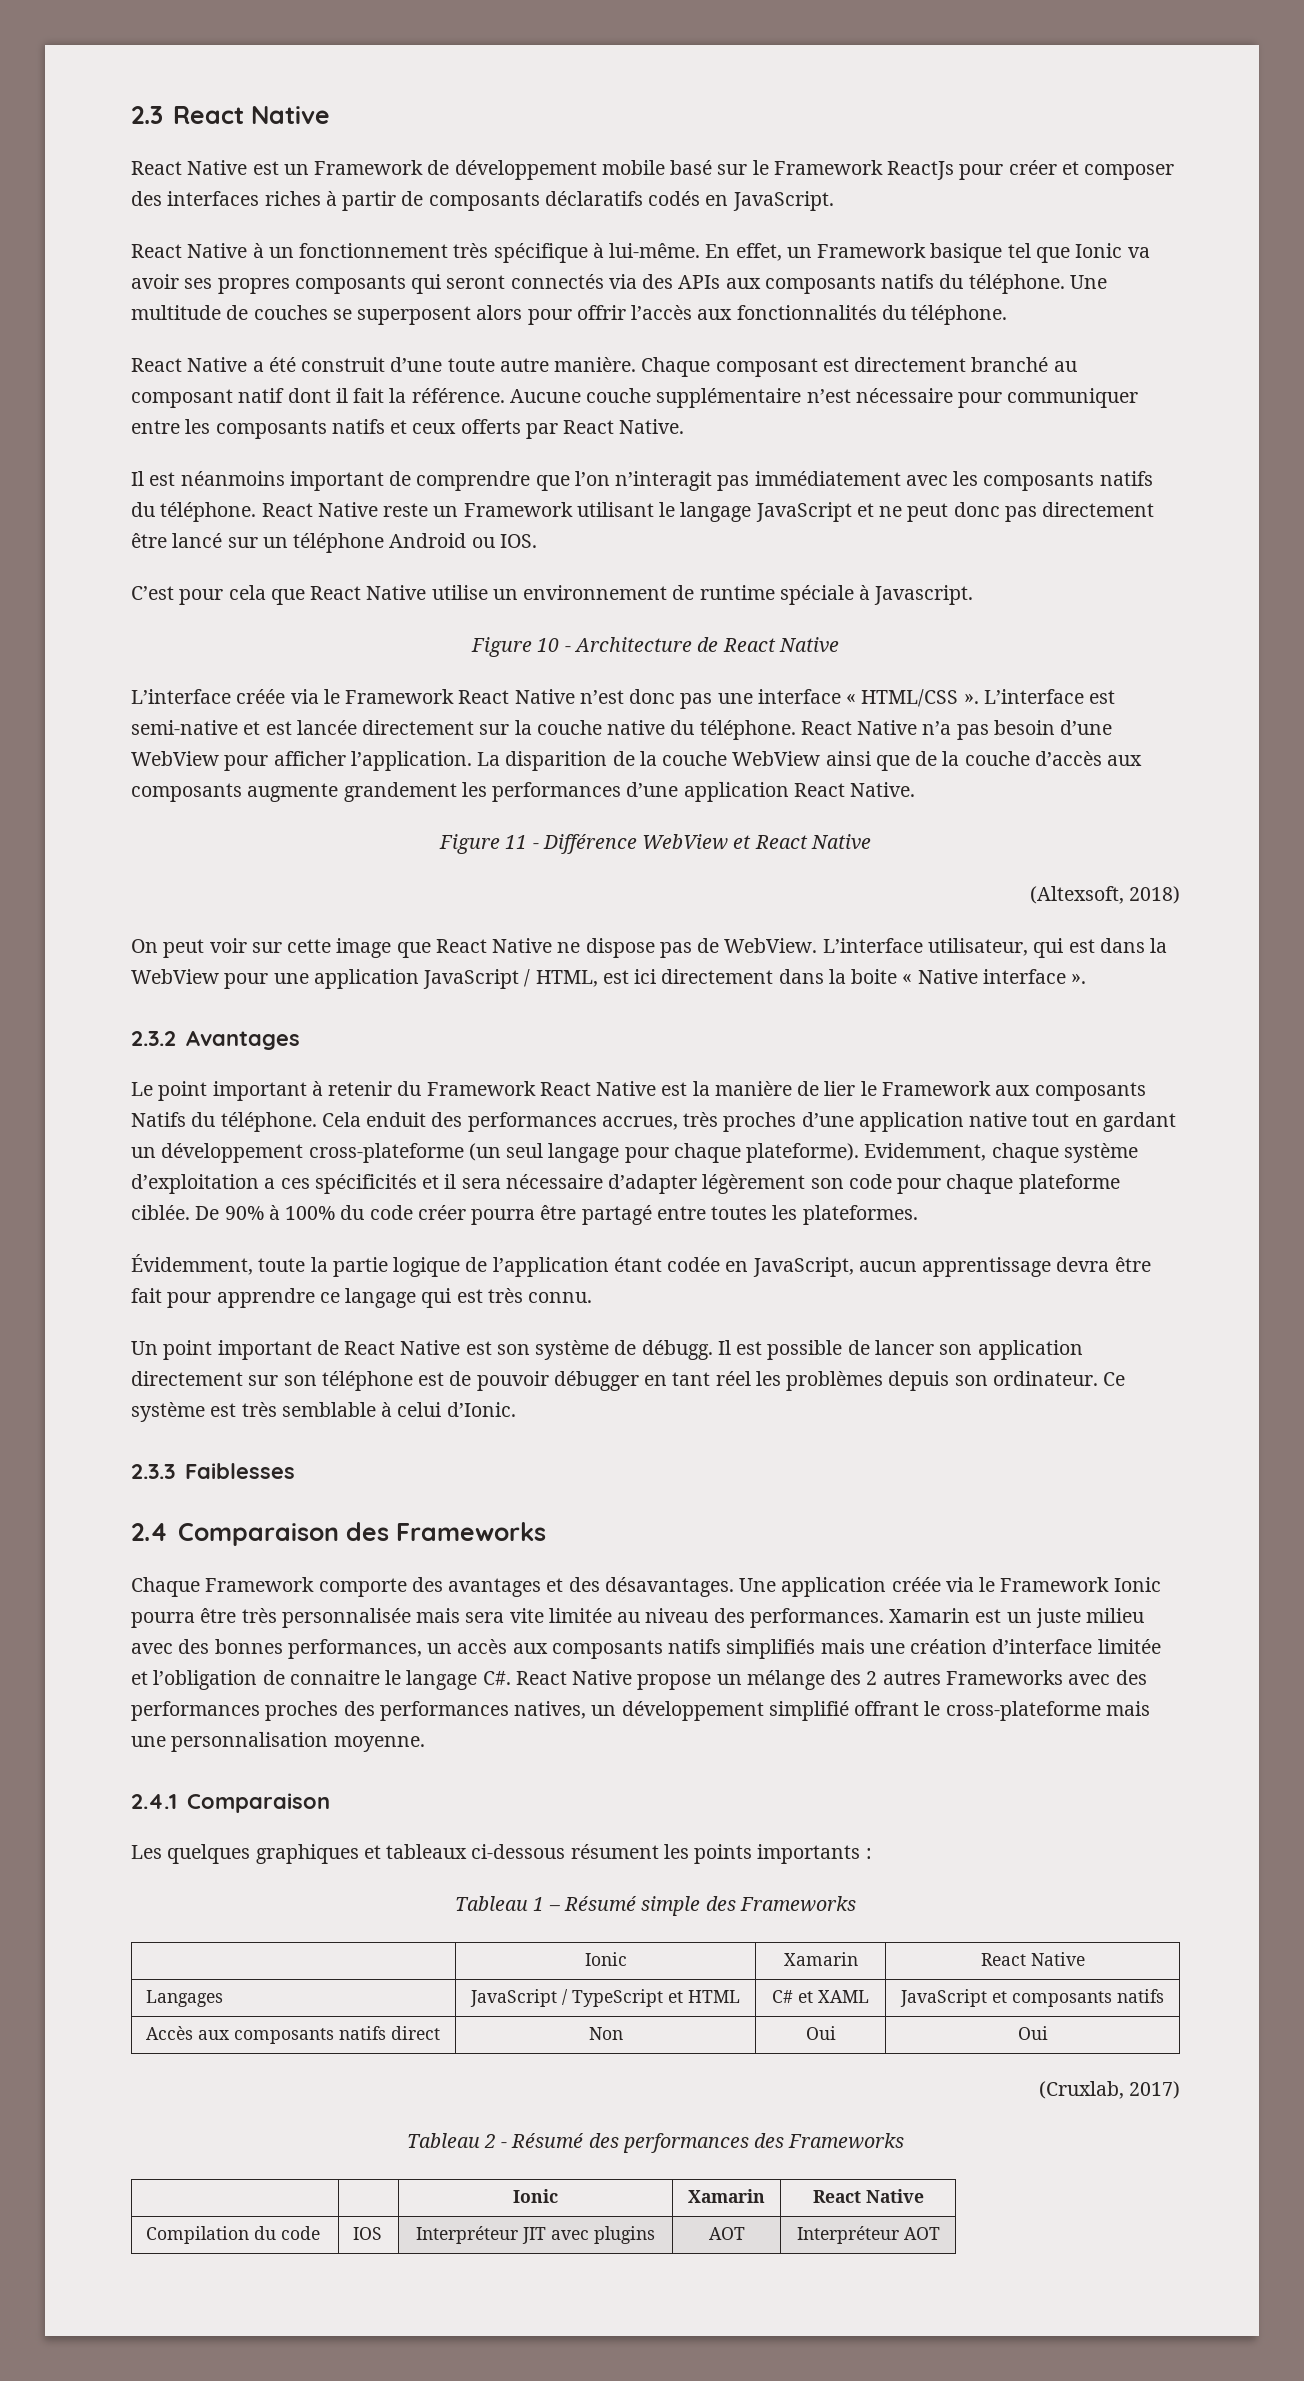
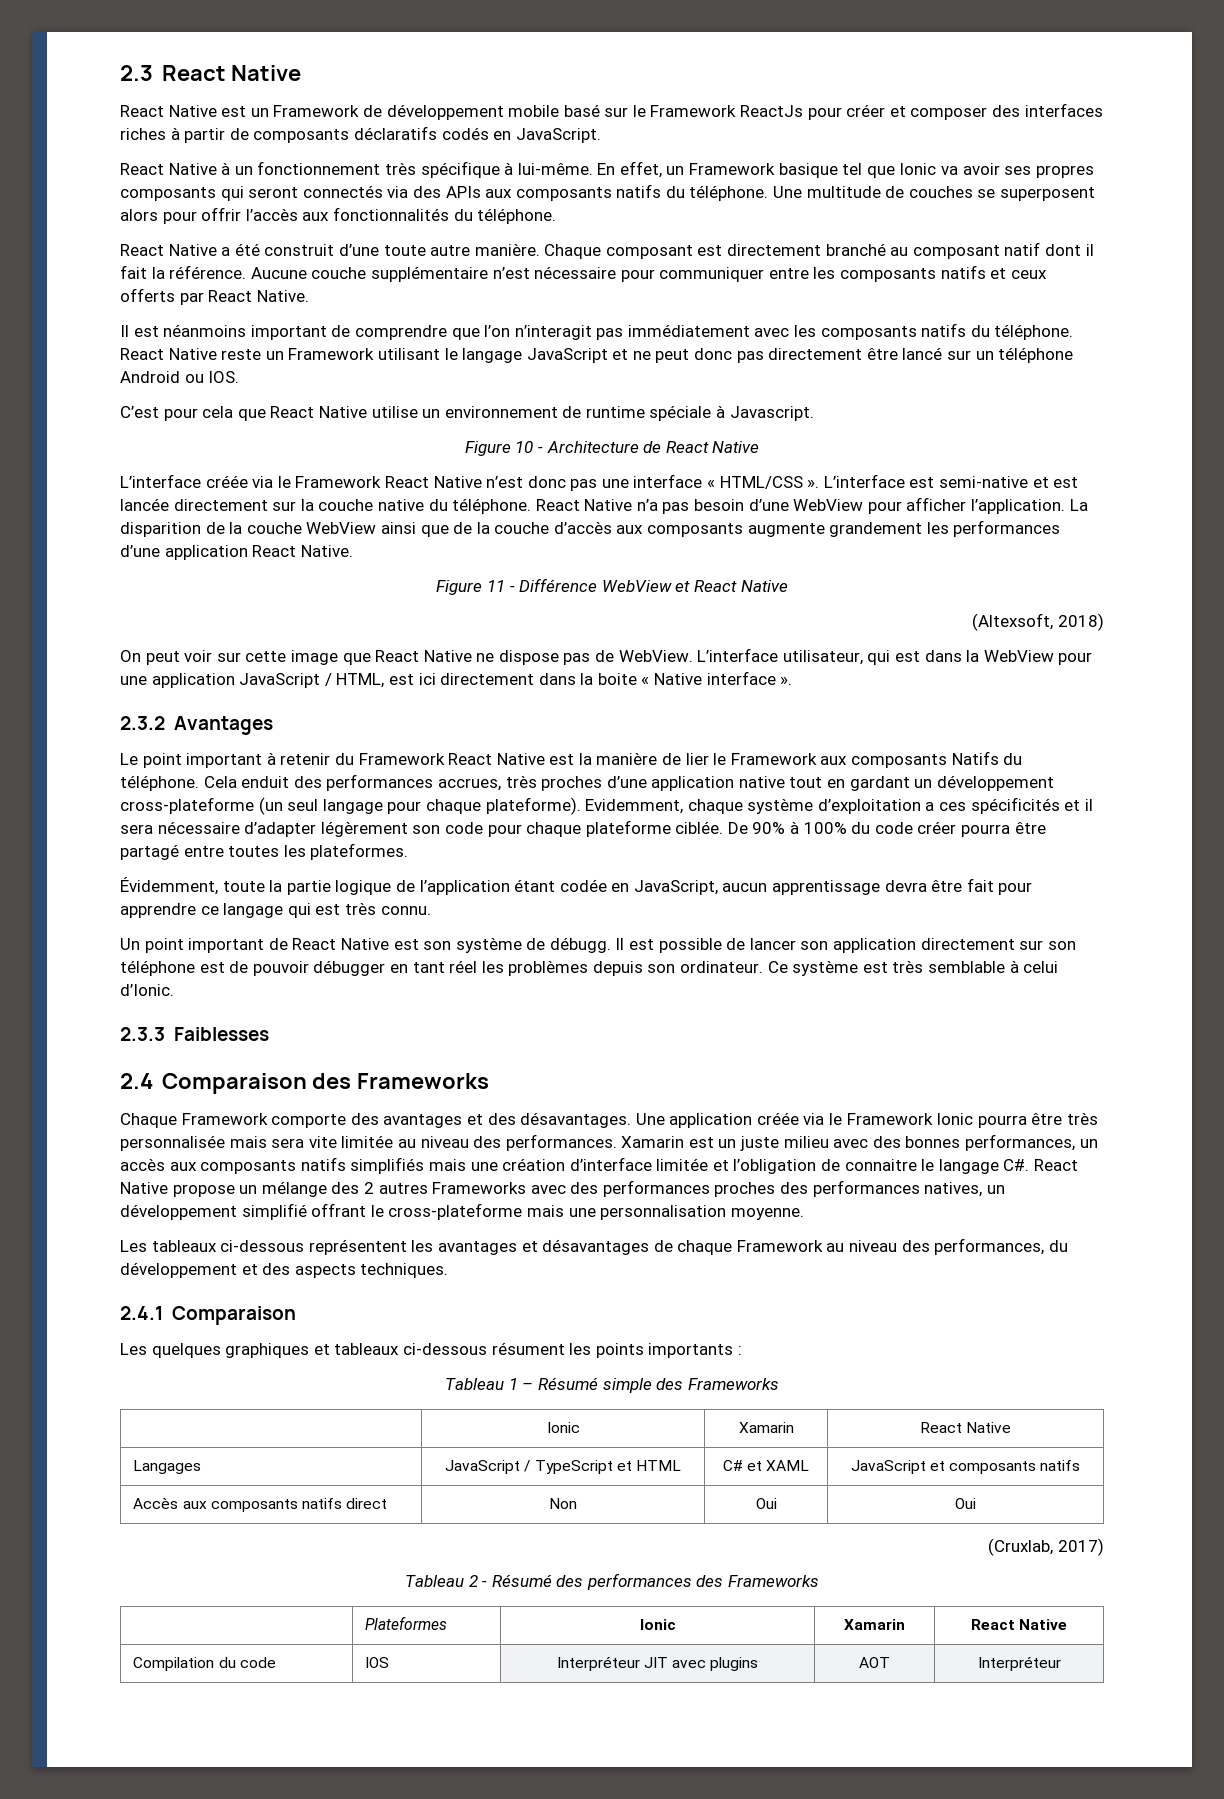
(425, 1744) none -> [120,1238,1068,1255] [120,1262,449,1278] // Les tableaux ci-dessous représentent les avantages et désavantages de chaque Framework au niveau des performances, du développement et des aspects techniques.
(905, 2141) none -> [365,1616,448,1630] Plateformes
[903,2227,940,2240] AOT -> (1061, 1663) none

